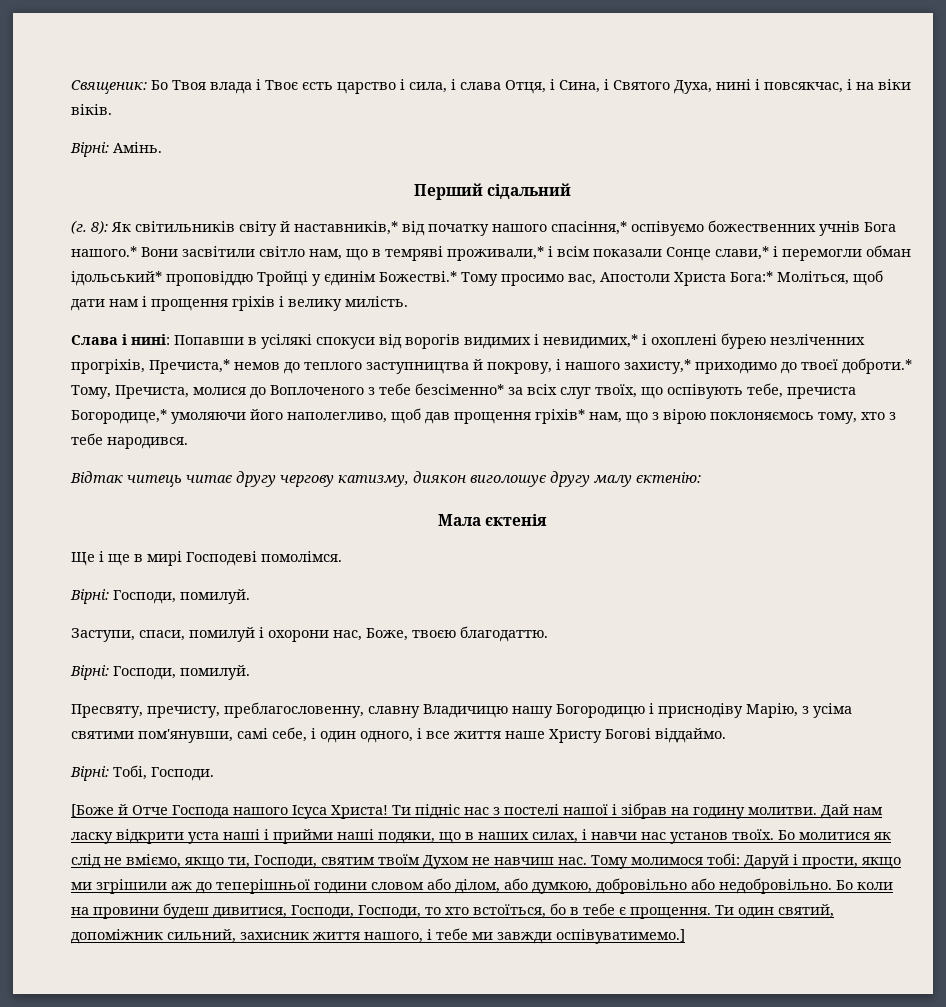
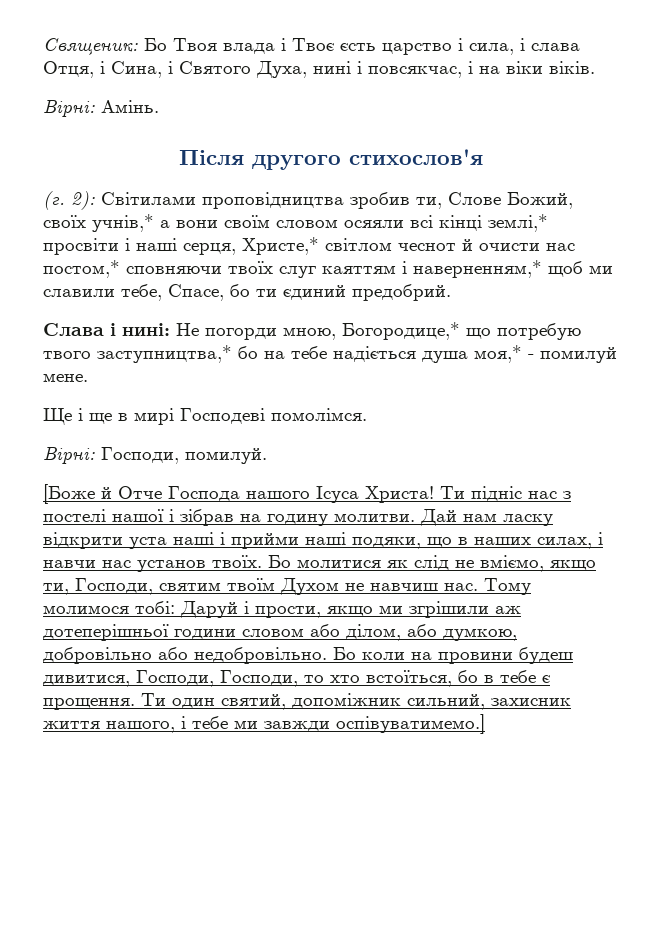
[413,183,572,200] [71,220,896,236] [71,245,911,261] [71,270,883,286] [71,296,408,311] [71,333,865,349] [71,358,912,374] [71,383,856,399] [71,408,896,424] [71,433,188,449] [70,471,701,487] [437,514,548,526] Перший сідальний // (г. 8): Як світильників світу й наставників,* від початку нашого спасіння,* оспівуємо божественних учнів Бога нашого.* Вони засвітили світло нам, що в темряві проживали,* і всім показали Сонце слави,* і перемогли обман ідольський* проповіддю Тройці у єдинім Божестві.* Тому просимо вас, Апостоли Христа Бога:* Моліться, щоб дати нам і прощення гріхів і велику милість. // Слава і нині: Попавши в усілякі спокуси від ворогів видимих і невидимих,* і охоплені бурею незліченних прогріхів, Пречиста,* немов до теплого заступництва й покрову, і нашого захисту,* приходимо до твоєї доброти.* Тому, Пречиста, молися до Воплоченого з тебе безсіменно* за всіх слуг твоїх, що оспівують тебе, пречиста Богородице,* умоляючи його наполегливо, щоб дав прощення гріхів* нам, що з вірою поклоняємось тому, хто з тебе народився. // Відтак читець читає другу чергову катизму, диякон виголошує другу малу єктенію: // Мала єктенія -> [179,149,483,170] [43,191,573,210] [43,214,548,232] [43,237,575,255] [43,260,613,278] [43,284,451,301] [43,322,581,340] [43,345,617,363] [43,373,88,382] Після другого стихослов'я // (г. 2): Світилами проповідництва зробив ти, Слове Божий, своїх учнів,* а вони своїм словом осяяли всі кінці землі,* просвіти і наші серця, Христе,* світлом чеснот й очисти нас постом,* сповняючи твоїх слуг каяттям і наверненням,* щоб ми славили тебе, Спасе, бо ти єдиний предобрий. // Слава і нині: Не погорди мною, Богородице,* що потребую твого заступництва,* бо на тебе надіється душа моя,* - помилуй мене.
[71,626,548,642] [70,665,250,680] [71,702,852,718] [71,727,726,743] [70,765,214,781] // Заступи, спаси, помилуй і охорони нас, Боже, твоєю благодаттю. // Вірні: Господи, помилуй. // Пресвяту, пречисту, преблагословенну, славну Владичицю нашу Богородицю і приснодіву Марію, з усіма святими пом'янувши, самі себе, і один одного, і все життя наше Христу Богові віддаймо. // Вірні: Тобі, Господи. -> (267, 456) none
[196,879,310,894] до теперішньої -> [43,624,169,641] дотеперішньої

